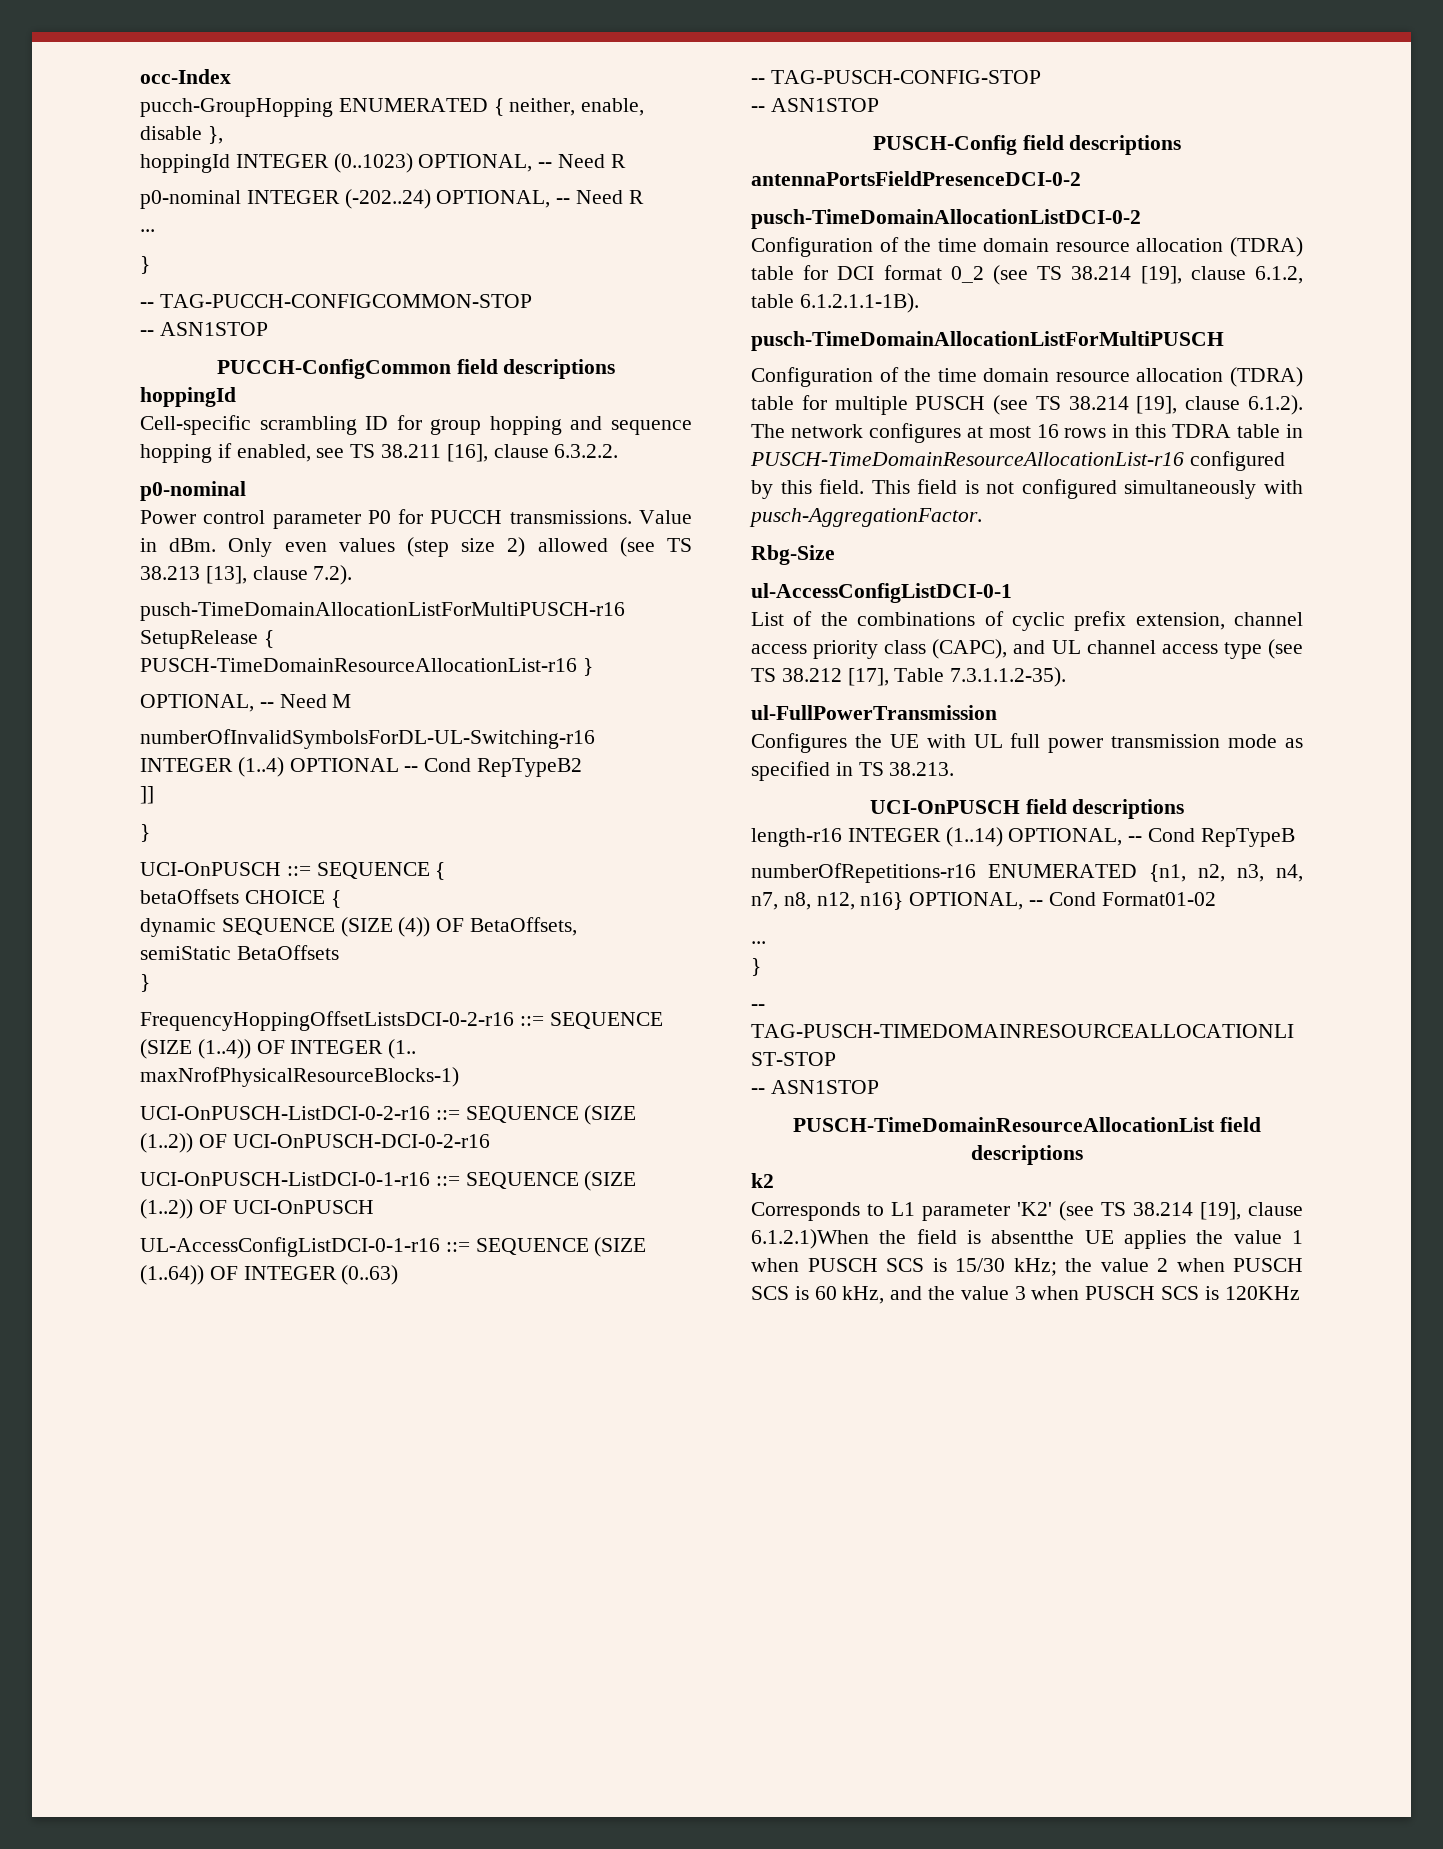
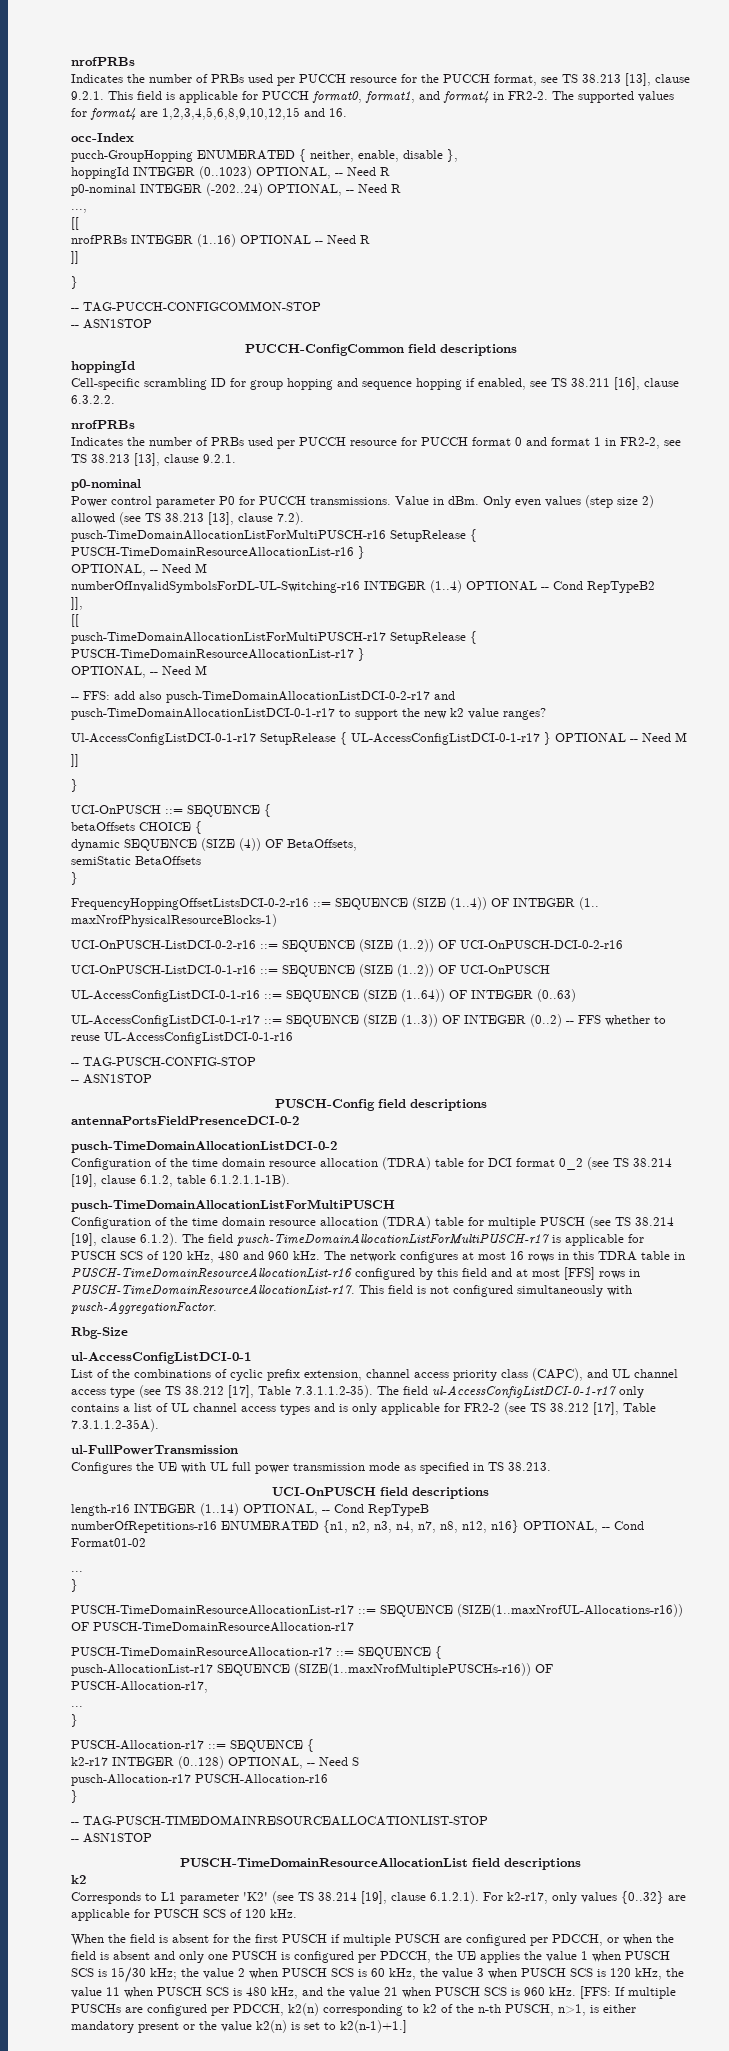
(140, 76) none -> [71,57,135,66] [71,73,690,86] [71,91,674,103] [71,107,347,120] nrofPRBs // Indicates the number of PRBs used per PUCCH resource for the PUCCH format, see TS 38.213 [13], clause 9.2.1. This field is applicable for PUCCH format0, format1, and format4 in FR2-2. The supported values for format4 are 1,2,3,4,5,6,8,9,10,12,15 and 16. //
[140,229,155,232] ... -> [71,209,87,213] [71,217,79,230] [71,234,370,247] [71,251,79,264] ..., // [[ // nrofPRBs INTEGER (1..16) OPTIONAL -- Need R // ]]
(619, 451) none -> [71,420,135,429] [71,437,681,449] [71,453,236,466] // nrofPRBs // Indicates the number of PRBs used per PUCCH resource for PUCCH format 0 and format 1 in FR2-2, see TS 38.213 [13], clause 9.2.1.
(583, 767) none -> [71,597,83,610] [71,614,79,627] [71,631,477,644] [71,648,365,661] [71,665,207,678] [71,691,455,703] [71,708,546,720] [71,732,687,745] // ]], // [[ // pusch-TimeDomainAllocationListForMultiPUSCH-r17 SetupRelease { PUSCH-TimeDomainResourceAllocationList-r17 } // OPTIONAL, -- Need M // -- FFS: add also pusch-TimeDomainAllocationListDCI-0-2-r17 and pusch-TimeDomainAllocationListDCI-0-1-r17 to support the new k2 value ranges? // Ul-AccessConfigListDCI-0-1-r17 SetupRelease { UL-AccessConfigListDCI-0-1-r17 } OPTIONAL -- Need M
(399, 1275) none -> [71,1014,666,1027] [71,1032,293,1044] // UL-AccessConfigListDCI-0-1-r17 ::= SEQUENCE (SIZE (1..3)) OF INTEGER (0..2) -- FFS whether to reuse UL-AccessConfigListDCI-0-1-r16
(785, 431) none -> [208,1233,644,1246] [71,1251,346,1263] field pusch-TimeDomainAllocationListForMultiPUSCH-r17 is applicable for PUSCH SCS of 120 kHz, 480 and 960 kHz. The
[819,479,865,494] field. -> [462,1267,640,1280] [71,1284,355,1296] field and at most [FFS] rows in PUSCH-TimeDomainResourceAllocationList-r17.
(1067, 677) none -> [377,1385,644,1398] [71,1402,656,1415] [71,1419,159,1432] The field ul-AccessConfigListDCI-0-1-r17 only contains a list of UL channel access types and is only applicable for FR2-2 (see TS 38.212 [17], Table 7.3.1.1.2-35A).
(761, 967) none -> [71,1604,683,1617] [71,1622,354,1632] [71,1646,442,1659] [71,1663,553,1676] [71,1681,208,1693] [71,1706,83,1707] [71,1714,78,1727] [71,1739,314,1752] [71,1756,359,1769] [71,1774,328,1786] [71,1790,78,1803] // PUSCH-TimeDomainResourceAllocationList-r17 ::= SEQUENCE (SIZE(1..maxNrofUL-Allocations-r16)) OF PUSCH-TimeDomainResourceAllocation-r17 // PUSCH-TimeDomainResourceAllocation-r17 ::= SEQUENCE { // pusch-AllocationList-r17 SEQUENCE (SIZE(1..maxNrofMultiplePUSCHs-r16)) OF PUSCH-Allocation-r17, // ... // } // PUSCH-Allocation-r17 ::= SEQUENCE { // k2-r17 INTEGER (0..128) OPTIONAL, -- Need S // pusch-Allocation-r17 PUSCH-Allocation-r16 // }
[751,1229,1075,1249] 6.1.2.1)When the field is absentthe -> [430,1891,686,1904] [71,1909,297,1921] [71,1934,674,1946] [71,1951,453,1963] 6.1.2.1). For k2-r17, only values {0..32} are applicable for PUSCH SCS of 120 kHz. // When the field is absent for the first PUSCH if multiple PUSCH are configured per PDCCH, or when the field is absent and only one PUSCH is configured per PDCCH, the
[890,1286,923,1300] and -> (416, 1974) none
[1224,1286,1300,1300] 120KHz -> [610,1968,684,1980] [71,1986,676,1999] [71,2003,636,2016] [71,2020,407,2033] 120 kHz, the value 11 when PUSCH SCS is 480 kHz, and the value 21 when PUSCH SCS is 960 kHz. [FFS: If multiple PUSCHs are configured per PDCCH, k2(n) corresponding to k2 of the n-th PUSCH, n>1, is either mandatory present or the value k2(n) is set to k2(n-1)+1.]

